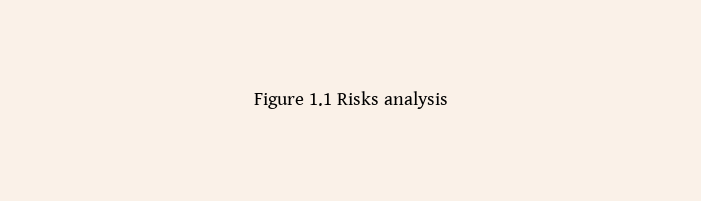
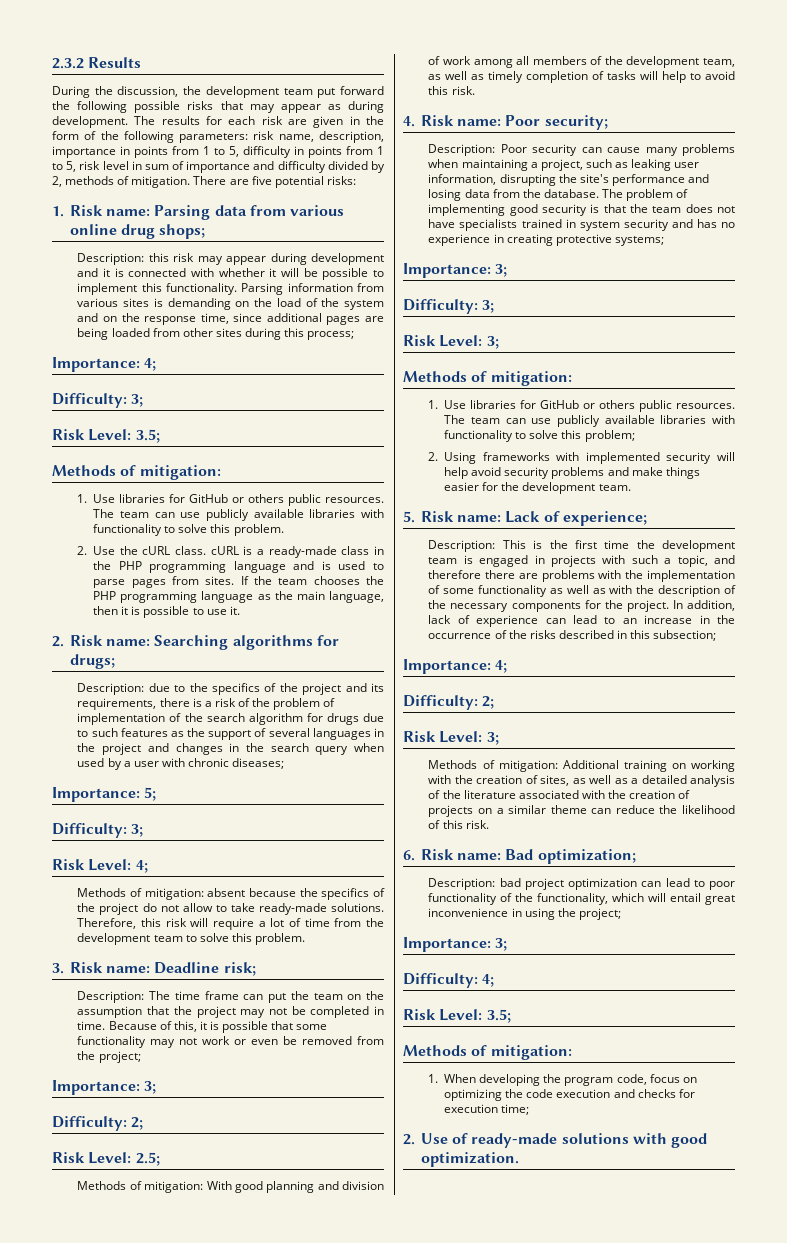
[253,91,448,109] Figure 1.1 Risks analysis -> [52,57,142,69] [52,86,384,98] [52,101,384,113] [52,116,384,128] [52,131,384,143] [52,146,384,158] [52,161,385,173] [52,176,356,188] [52,205,345,220] [69,224,206,239] [77,253,384,265] [77,268,385,280] [77,283,384,295] [77,298,384,310] [77,313,384,325] [77,328,355,340] [52,357,157,372] [52,393,144,408] [52,429,160,443] [52,465,221,480] [77,494,385,506] [93,509,384,521] [93,524,284,536] [77,546,384,558] [93,561,385,573] [93,576,384,588] [93,591,384,603] [93,606,240,618] [52,635,340,650] [69,654,115,669] [77,683,384,695] [77,698,336,710] [77,713,384,725] [77,728,384,740] [77,743,384,755] [77,758,285,770] [52,787,157,802] [52,823,144,838] [52,859,148,873] [77,888,385,900] [77,903,384,915] [77,918,385,930] [77,933,305,945] [52,962,256,976] [77,991,384,1003] [77,1006,384,1018] [77,1021,328,1033] [77,1036,385,1048] [77,1051,141,1063] [52,1080,157,1095] [52,1116,144,1131] [52,1152,160,1166] [77,1181,384,1193] [428,56,735,68] [428,71,735,83] [428,86,475,95] [403,115,608,130] [428,144,735,156] [428,159,700,171] [428,174,709,186] [428,189,689,201] [428,204,735,216] [428,219,735,231] [428,234,664,246] [403,263,508,278] [403,299,495,314] [403,335,499,349] [403,371,572,386] [428,400,735,412] [444,415,735,427] [444,430,635,442] [428,452,735,464] [444,467,700,479] [444,482,631,494] [403,511,648,526] [428,540,735,552] [428,555,735,567] [428,570,735,582] [428,585,736,597] [428,600,735,612] [428,615,735,627] [428,630,717,641] [403,659,508,674] [403,695,495,710] [403,731,499,745] [428,760,735,772] [428,775,735,787] [428,790,691,799] [428,805,735,817] [428,820,489,829] [403,849,636,864] [428,878,735,890] [428,893,735,905] [428,908,621,920] [403,937,508,952] [403,973,495,988] [403,1009,511,1023] [403,1045,572,1060] [428,1074,697,1086] [444,1089,695,1101] [444,1104,530,1115] [403,1133,708,1148] [420,1152,519,1167] 2.3.2 Results // During the discussion, the development team put forward the following possible risks that may appear as during development. The results for each risk are given in the form of the following parameters: risk name, description, importance in points from 1 to 5, difficulty in points from 1 to 5, risk level in sum of importance and difficulty divided by 2, methods of mitigation. There are five potential risks: // 1. Risk name: Parsing data from various online drug shops; // Description: this risk may appear during development and it is connected with whether it will be possible to implement this functionality. Parsing information from various sites is demanding on the load of the system and on the response time, since additional pages are being loaded from other sites during this process; // Importance: 4; // Difficulty: 3; // Risk Level: 3.5; // Methods of mitigation: // 1. Use libraries for GitHub or others public resources. The team can use publicly available libraries with functionality to solve this problem. // 2. Use the cURL class. cURL is a ready-made class in the PHP programming language and is used to parse pages from sites. If the team chooses the PHP programming language as the main language, then it is possible to use it. // 2. Risk name: Searching algorithms for drugs; // Description: due to the specifics of the project and its requirements, there is a risk of the problem of implementation of the search algorithm for drugs due to such features as the support of several languages in the project and changes in the search query when used by a user with chronic diseases; // Importance: 5; // Difficulty: 3; // Risk Level: 4; // Methods of mitigation: absent because the specifics of the project do not allow to take ready-made solutions. Therefore, this risk will require a lot of time from the development team to solve this problem. // 3. Risk name: Deadline risk; // Description: The time frame can put the team on the assumption that the project may not be completed in time. Because of this, it is possible that some functionality may not work or even be removed from the project; // Importance: 3; // Difficulty: 2; // Risk Level: 2.5; // Methods of mitigation: With good planning and division of work among all members of the development team, as well as timely completion of tasks will help to avoid this risk. // 4. Risk name: Poor security; // Description: Poor security can cause many problems when maintaining a project, such as leaking user information, disrupting the site's performance and losing data from the database. The problem of implementing good security is that the team does not have specialists trained in system security and has no experience in creating protective systems; // Importance: 3; // Difficulty: 3; // Risk Level: 3; // Methods of mitigation: // 1. Use libraries for GitHub or others public resources. The team can use publicly available libraries with functionality to solve this problem; // 2. Using frameworks with implemented security will help avoid security problems and make things easier for the development team. // 5. Risk name: Lack of experience; // Description: This is the first time the development team is engaged in projects with such a topic, and therefore there are problems with the implementation of some functionality as well as with the description of the necessary components for the project. In addition, lack of experience can lead to an increase in the occurrence of the risks described in this subsection; // Importance: 4; // Difficulty: 2; // Risk Level: 3; // Methods of mitigation: Additional training on working with the creation of sites, as well as a detailed analysis of the literature associated with the creation of projects on a similar theme can reduce the likelihood of this risk. // 6. Risk name: Bad optimization; // Description: bad project optimization can lead to poor functionality of the functionality, which will entail great inconvenience in using the project; // Importance: 3; // Difficulty: 4; // Risk Level: 3.5; // Methods of mitigation: // 1. When developing the program code, focus on optimizing the code execution and checks for execution time; // 2. Use of ready-made solutions with good optimization.

